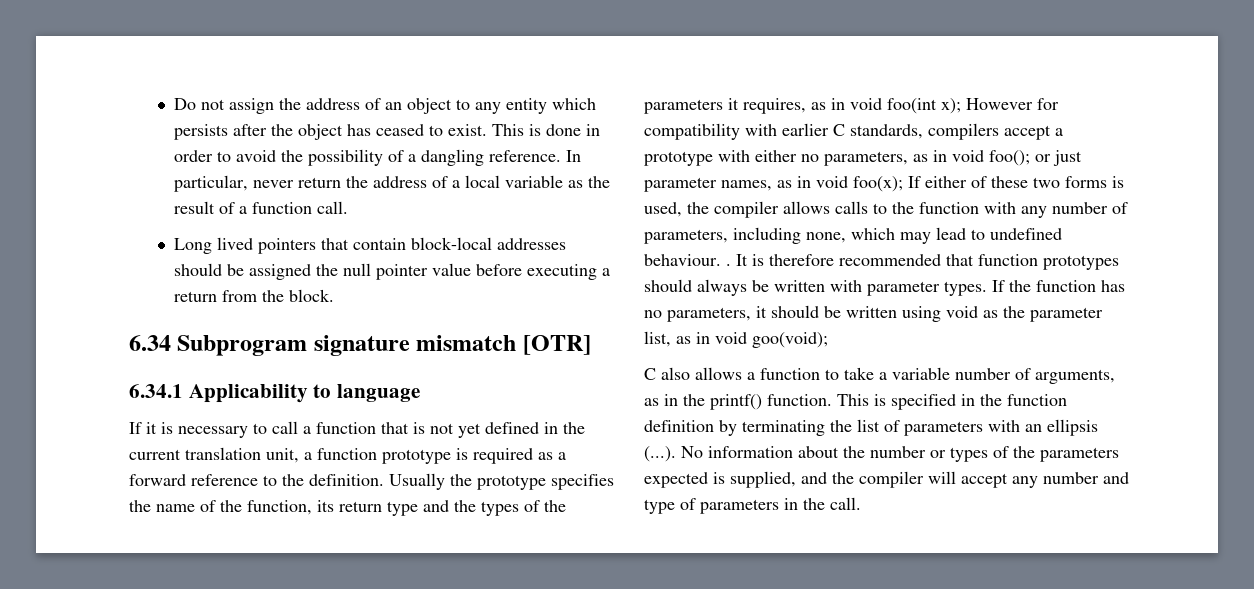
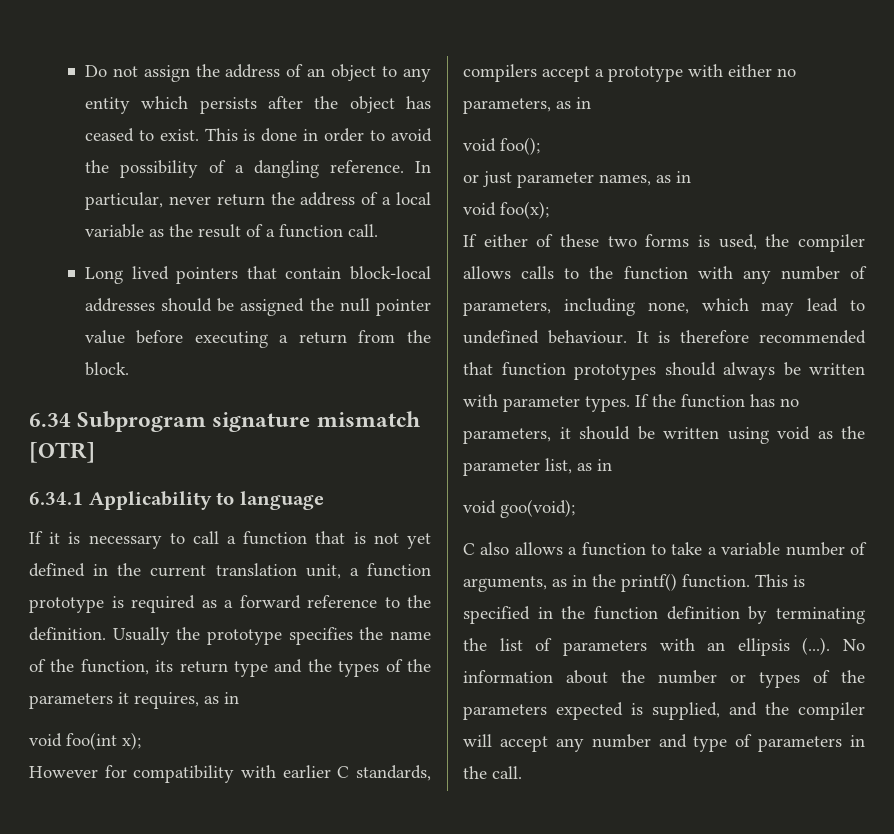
(845, 104) none -> (239, 698) //
(961, 106) none -> (141, 741) //
(947, 156) none -> (591, 103) //
(1030, 158) none -> (540, 146) //
(811, 182) none -> (691, 177) //
(903, 184) none -> (549, 210) //
[726,264,731,266] . -> (627, 337) none
(710, 338) none -> (612, 465) //

